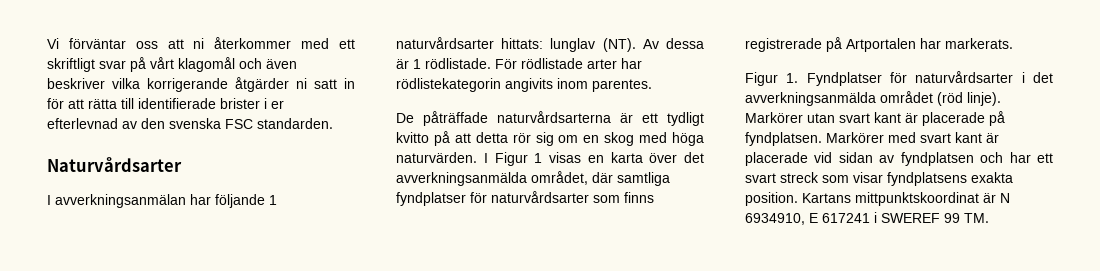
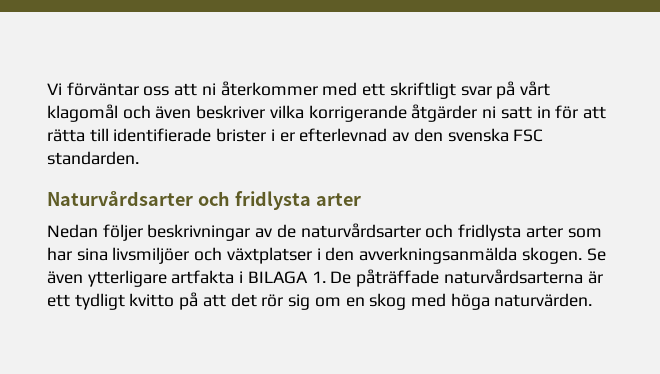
[47,194,277,208] [396,37,704,52] [396,58,642,69] [396,78,652,92] // I avverkningsanmälan har följande 1 naturvårdsarter hittats: lunglav (NT). Av dessa är 1 rödlistade. För rödlistade arter har rödlistekategorin angivits inom parentes. // -> [197,191,361,210] [47,223,602,241] [47,247,606,264] [47,270,326,287] och fridlysta arter // Nedan följer beskrivningar av de naturvårdsarter och fridlysta arter som har sina livsmiljöer och växtplatser i den avverkningsanmälda skogen. Se även ytterligare artfakta i BILAGA 1.
[475,132,508,143] detta -> [230,293,257,307] det
[483,152,704,166] [396,171,670,186] [396,191,654,206] [745,37,1013,52] [745,71,1053,86] [745,91,1001,106] [745,111,1005,126] [745,132,999,146] [745,152,1053,166] [745,172,1013,186] [745,192,1010,206] [745,212,989,225] I Figur 1 visas en karta över det avverkningsanmälda området, där samtliga fyndplatser för naturvårdsarter som finns registrerade på Artportalen har markerats. // Figur 1. Fyndplatser för naturvårdsarter i det avverkningsanmälda området (röd linje). Markörer utan svart kant är placerade på fyndplatsen. Markörer med svart kant är placerade vid sidan av fyndplatsen och har ett svart streck som visar fyndplatsens exakta position. Kartans mittpunktskoordinat är N 6934910, E 617241 i SWEREF 99 TM. -> (593, 300) none

